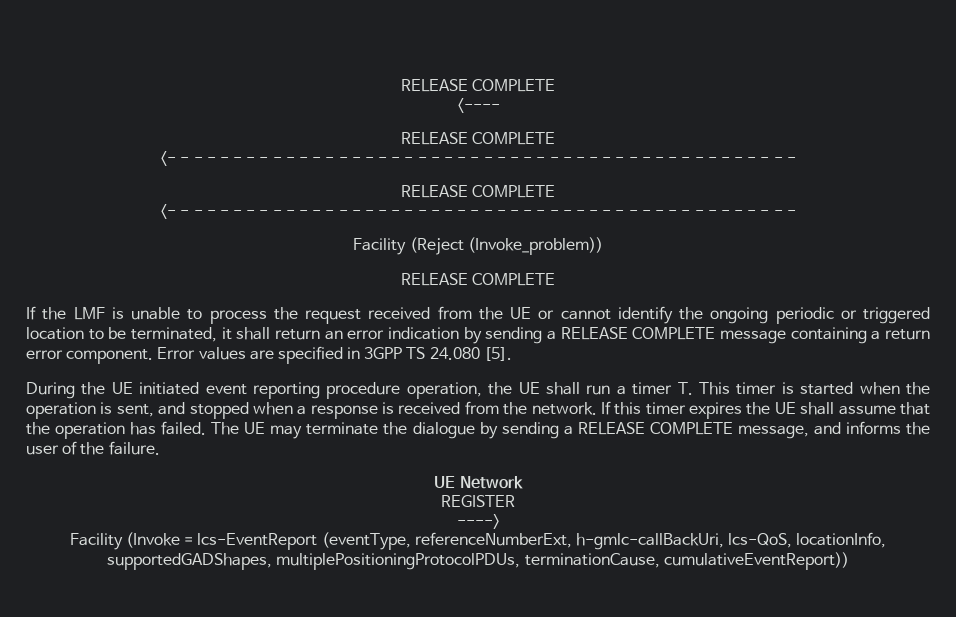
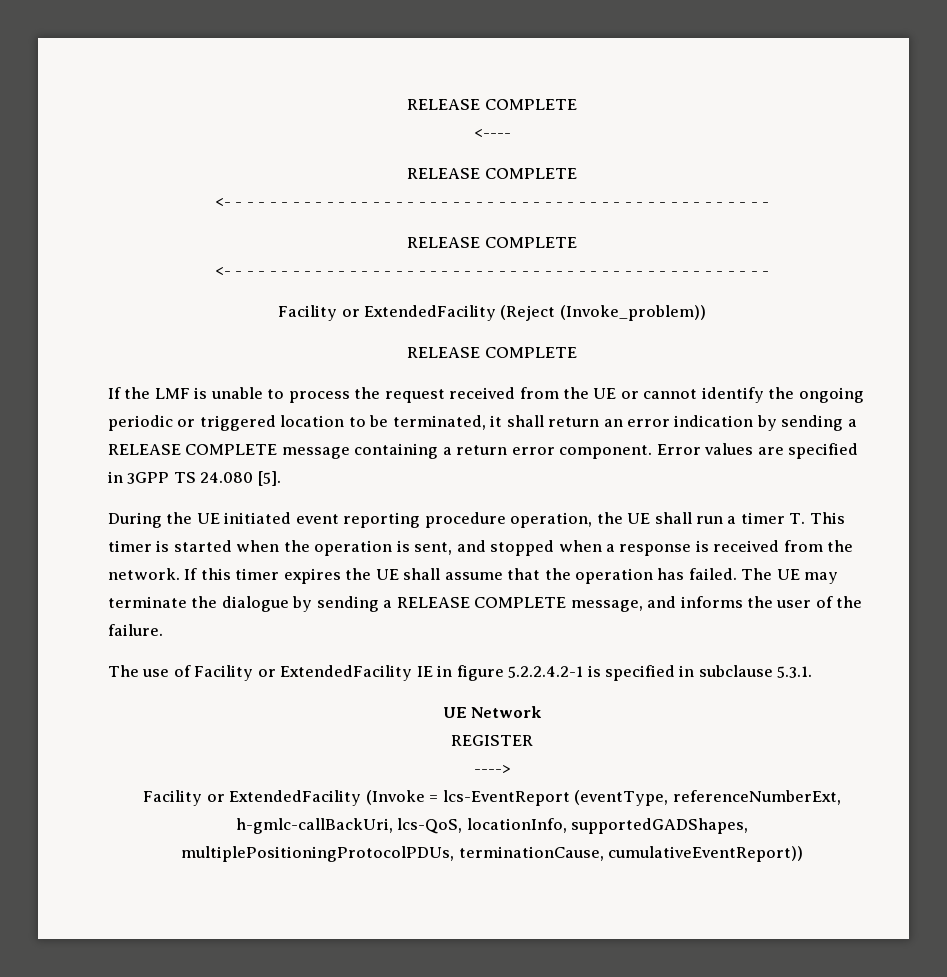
(407, 246) none -> [341,305,496,321] or ExtendedFacility
(160, 448) none -> [108,665,813,681] // The use of Facility or ExtendedFacility IE in figure 5.2.2.4.2-1 is specified in subclause 5.3.1.
(123, 541) none -> [206,790,362,806] or ExtendedFacility

